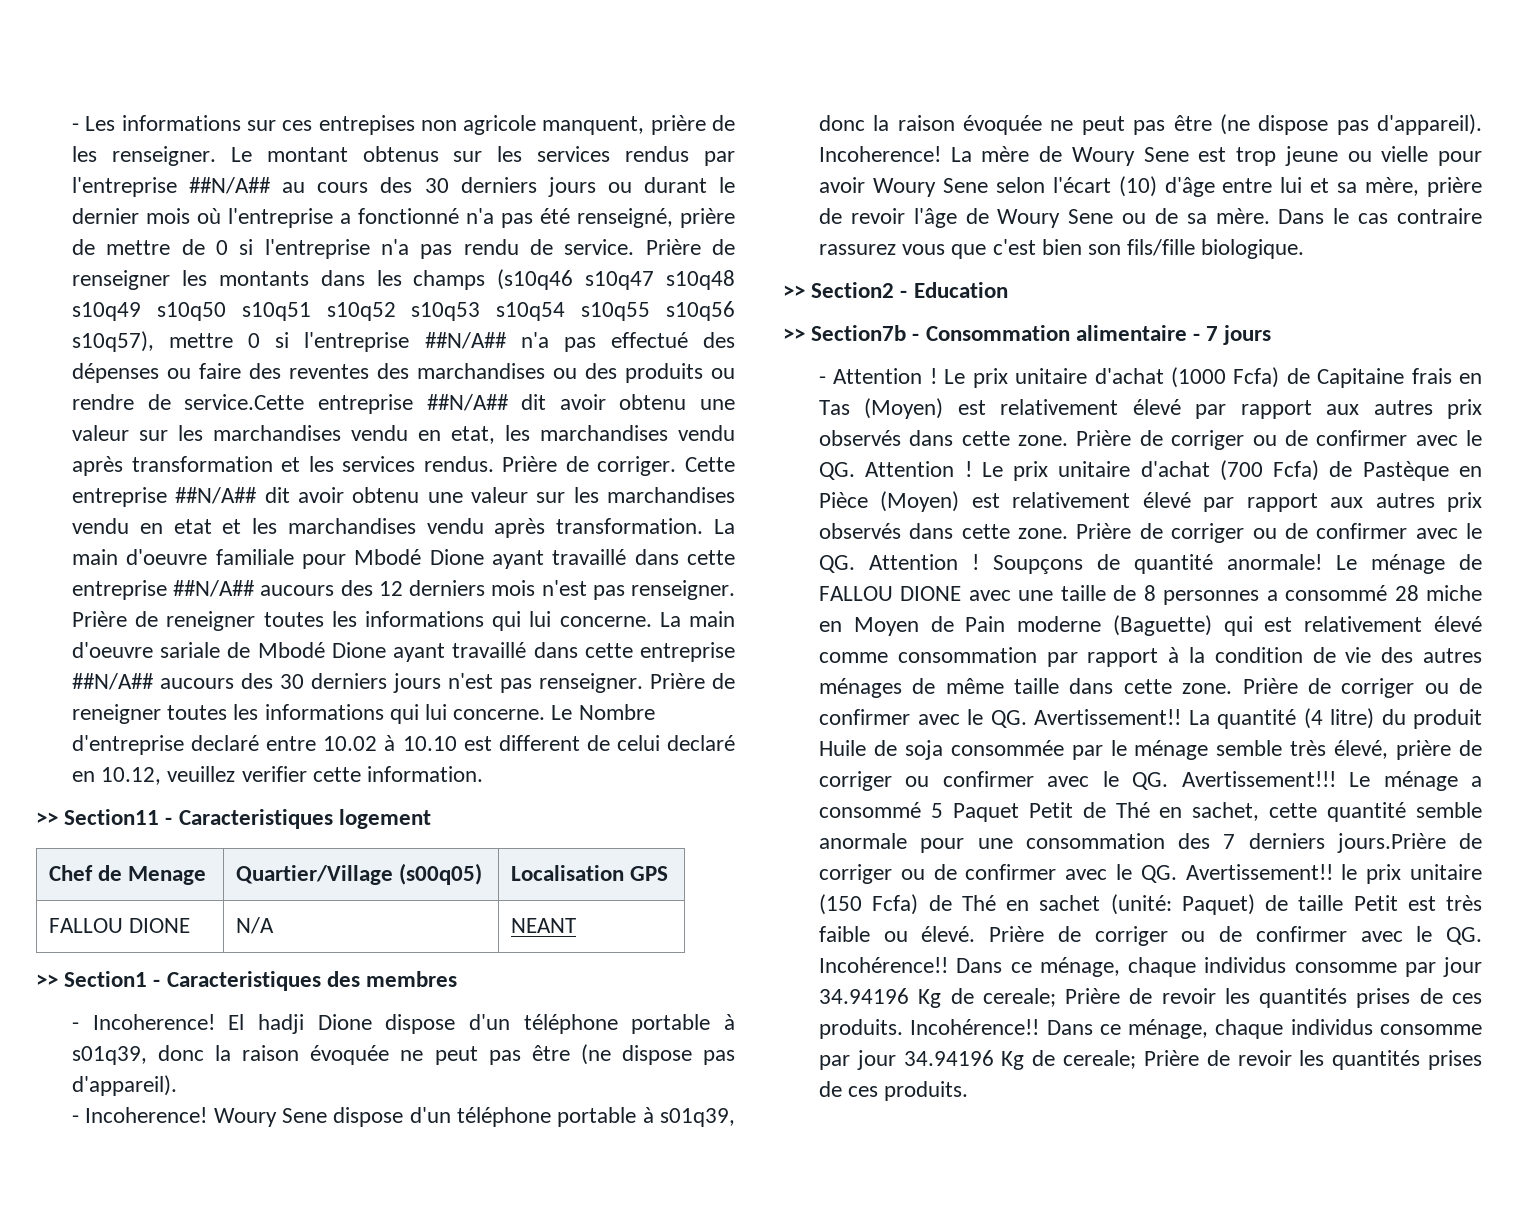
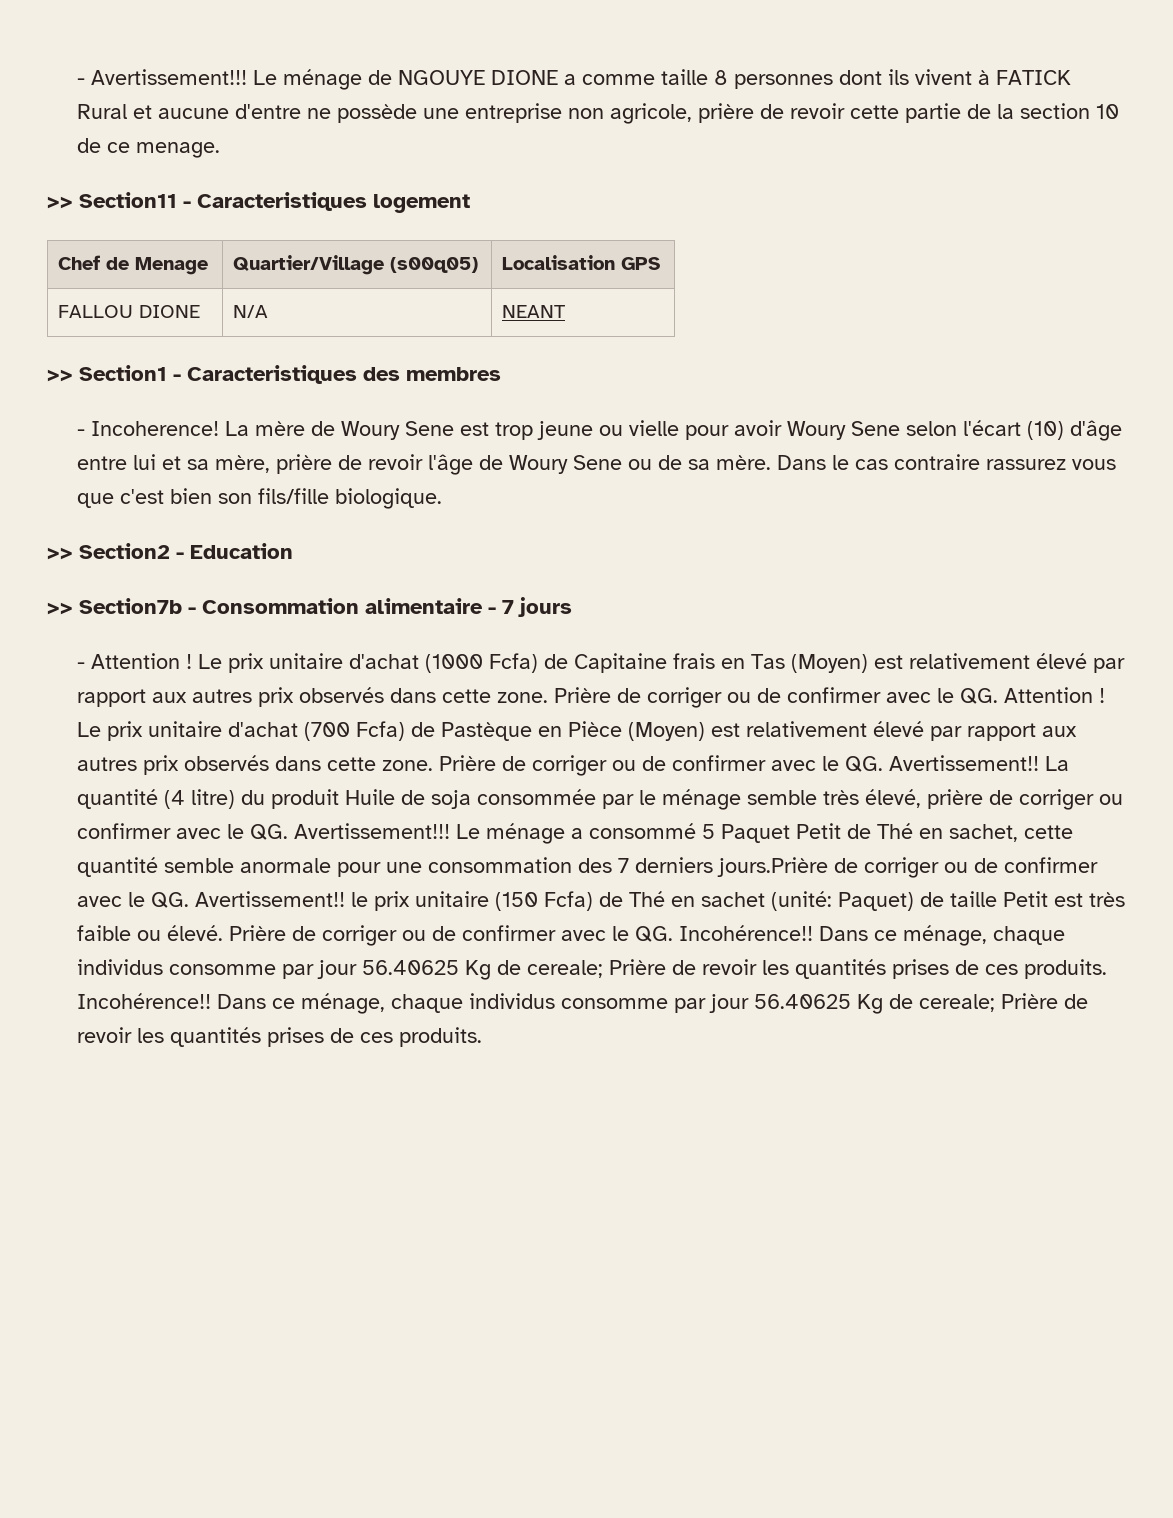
[72,115,736,135] [72,146,735,166] [72,177,735,197] [72,208,735,228] [72,239,735,259] [72,269,735,290] [72,301,735,321] [72,331,735,352] [72,363,735,383] [72,394,735,414] [72,425,736,444] [72,456,736,476] [72,487,735,507] [72,518,735,538] [72,549,735,569] [72,580,735,600] [72,611,735,631] [72,642,735,662] [72,673,735,693] [72,704,655,724] [72,735,735,755] [72,766,484,785] - Les informations sur ces entrepises non agricole manquent, prière de les renseigner. Le montant obtenus sur les services rendus par l'entreprise ##N/A## au cours des 30 derniers jours ou durant le dernier mois où l'entreprise a fonctionné n'a pas été renseigné, prière de mettre de 0 si l'entreprise n'a pas rendu de service. Prière de renseigner les montants dans les champs (s10q46 s10q47 s10q48 s10q49 s10q50 s10q51 s10q52 s10q53 s10q54 s10q55 s10q56 s10q57), mettre 0 si l'entreprise ##N/A## n'a pas effectué des dépenses ou faire des reventes des marchandises ou des produits ou rendre de service.Cette entreprise ##N/A## dit avoir obtenu une valeur sur les marchandises vendu en etat, les marchandises vendu après transformation et les services rendus. Prière de corriger. Cette entreprise ##N/A## dit avoir obtenu une valeur sur les marchandises vendu en etat et les marchandises vendu après transformation. La main d'oeuvre familiale pour Mbodé Dione ayant travaillé dans cette entreprise ##N/A## aucours des 12 derniers mois n'est pas renseigner. Prière de reneigner toutes les informations qui lui concerne. La main d'oeuvre sariale de Mbodé Dione ayant travaillé dans cette entreprise ##N/A## aucours des 30 derniers jours n'est pas renseigner. Prière de reneigner toutes les informations qui lui concerne. Le Nombre d'entreprise declaré entre 10.02 à 10.10 est different de celui declaré en 10.12, veuillez verifier cette information. -> [76,69,1071,90] [76,103,1119,124] [76,138,220,158] - Avertissement!!! Le ménage de NGOUYE DIONE a comme taille 8 personnes dont ils vivent à FATICK Rural et aucune d'entre ne possède une entreprise non agricole, prière de revoir cette partie de la section 10 de ce menage.
[228,1014,735,1034] [72,1044,735,1065] [72,1075,178,1096] [72,1107,735,1127] [819,114,1482,135] [819,146,942,162] El hadji Dione dispose d'un téléphone portable à s01q39, donc la raison évoquée ne peut pas être (ne dispose pas d'appareil). // - Incoherence! Woury Sene dispose d'un téléphone portable à s01q39, donc la raison évoquée ne peut pas être (ne dispose pas d'appareil). Incoherence! -> (219, 428) none
[869,554,1482,574] [819,585,1482,605] [819,615,1482,636] [819,647,1483,667] [819,678,1482,698] [819,709,1027,728] Attention ! Soupçons de quantité anormale! Le ménage de FALLOU DIONE avec une taille de 8 personnes a consommé 28 miche en Moyen de Pain moderne (Baguette) qui est relativement élevé comme consommation par rapport à la condition de vie des autres ménages de même taille dans cette zone. Prière de corriger ou de confirmer avec le QG. -> (883, 764) none
[819,988,910,1004] 34.94196 -> [361,960,459,975] 56.40625
[903,1050,994,1066] 34.94196 -> [753,994,851,1009] 56.40625

